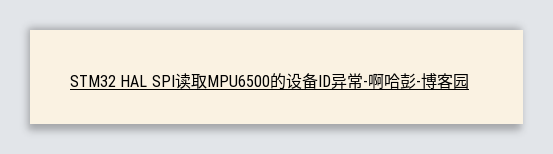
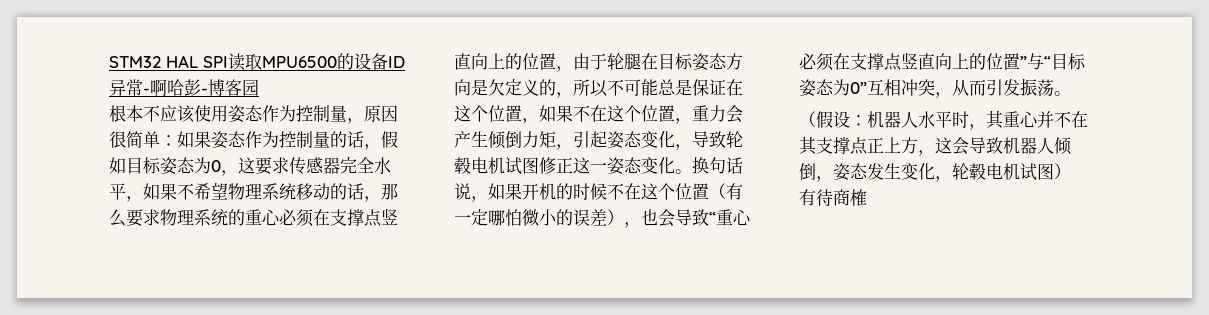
(469, 81) none -> [109,105,398,124] [109,131,398,150] [109,157,391,176] [109,182,398,202] [109,208,398,227] [454,53,743,72] [454,79,743,98] [454,105,743,124] [454,131,743,150] [454,157,743,175] [454,183,743,202] [454,209,751,228] [799,52,1086,71] [799,78,1071,98] [799,110,1088,130] [799,136,1072,156] [799,163,1071,182] [799,189,867,206] // 根本不应该使用姿态作为控制量，原因很简单：如果姿态作为控制量的话，假如目标姿态为0，这要求传感器完全水平，如果不希望物理系统移动的话，那么要求物理系统的重心必须在支撑点竖直向上的位置，由于轮腿在目标姿态方向是欠定义的，所以不可能总是保证在这个位置，如果不在这个位置，重力会产生倾倒力矩，引起姿态变化，导致轮毂电机试图修正这一姿态变化。换句话说，如果开机的时候不在这个位置（有一定哪怕微小的误差），也会导致“重心必须在支撑点竖直向上的位置”与“目标姿态为0”互相冲突，从而引发振荡。 // （假设：机器人水平时，其重心并不在其支撑点正上方，这会导致机器人倾倒，姿态发生变化，轮毂电机试图） // 有待商榷

